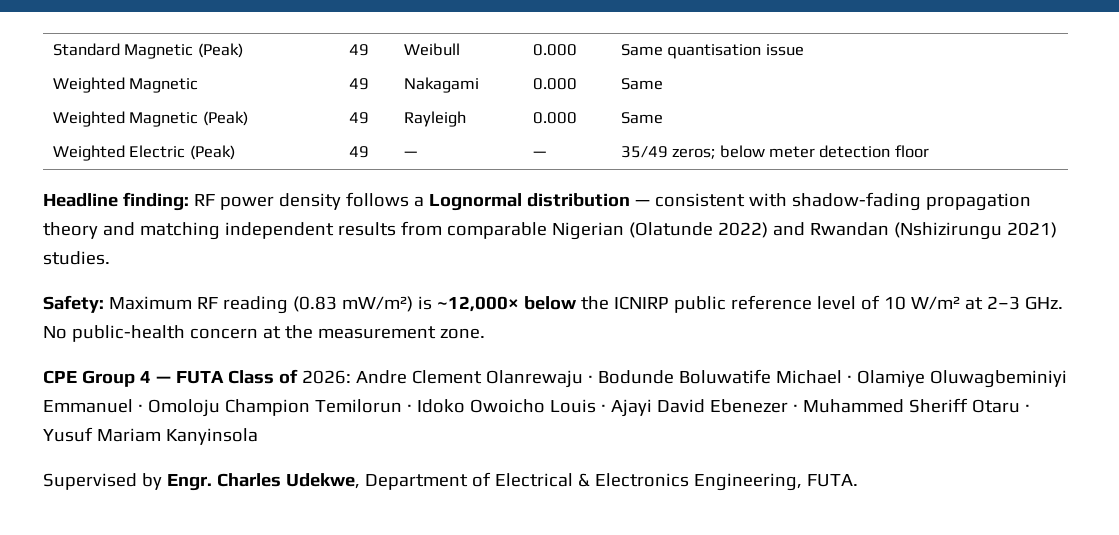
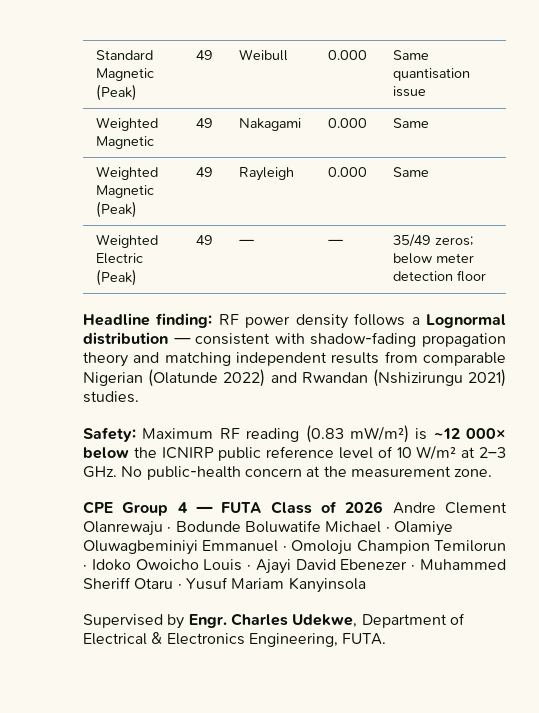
[436,296,519,312] ~12,000× -> [433,428,506,439] ~12 000×
[301,370,351,384] 2026: -> [345,501,384,513] 2026

